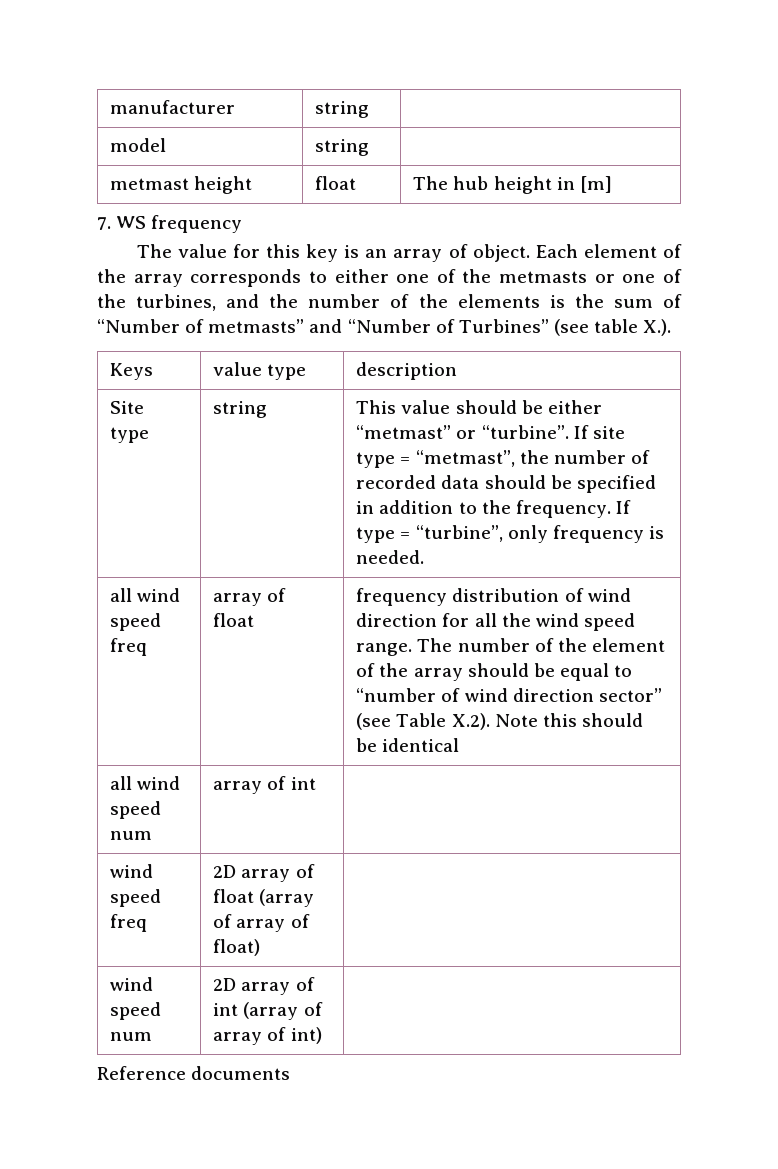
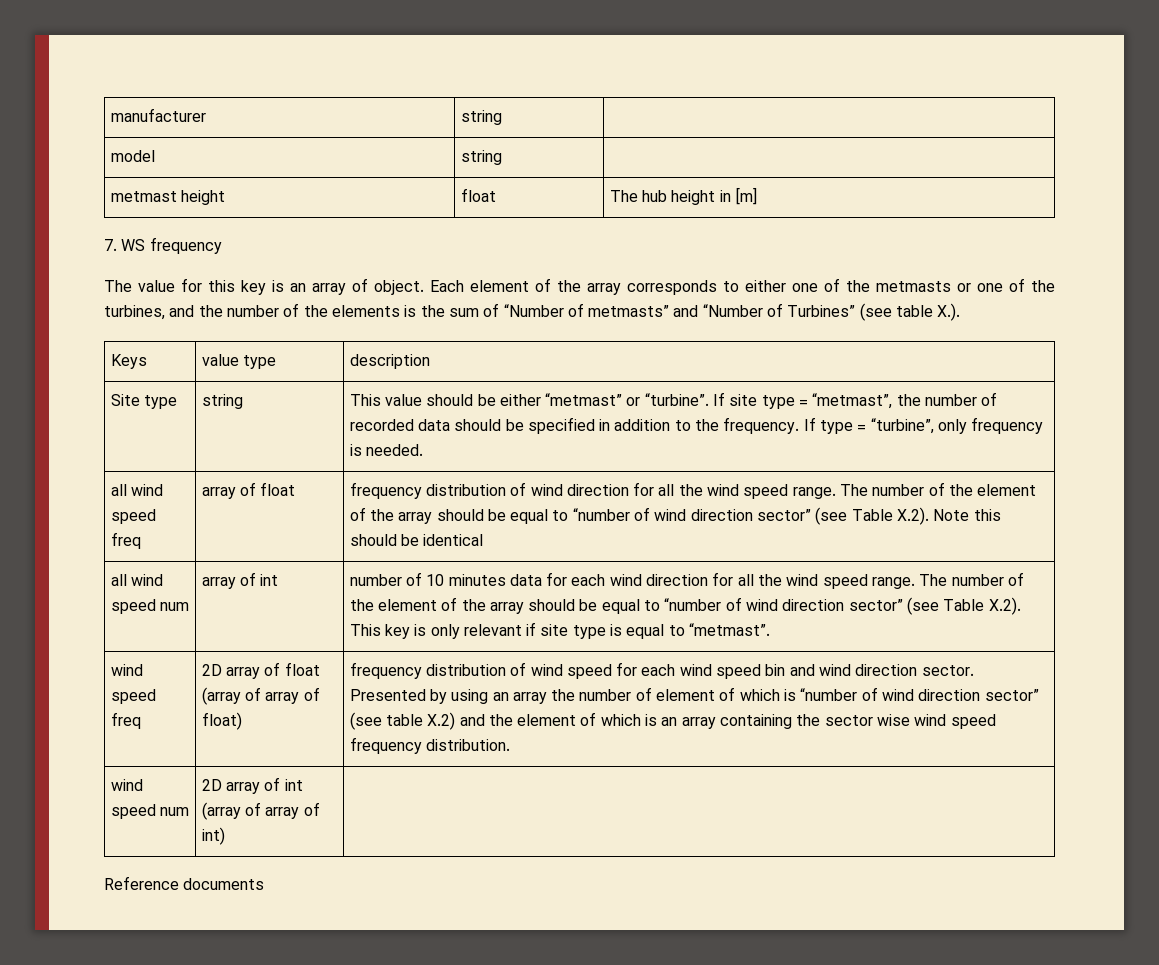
(316, 783) none -> [349,572,1024,589] [349,597,1021,615] [349,622,771,639] number of 10 minutes data for each wind direction for all the wind speed range. The number of the element of the array should be equal to “number of wind direction sector” (see Table X.2). This key is only relevant if site type is equal to “metmast”.
(261, 947) none -> [349,662,974,679] [349,687,1039,704] [349,712,996,730] [349,737,510,754] frequency distribution of wind speed for each wind speed bin and wind direction sector. Presented by using an array the number of element of which is “number of wind direction sector” (see table X.2) and the element of which is an array containing the sector wise wind speed frequency distribution.

